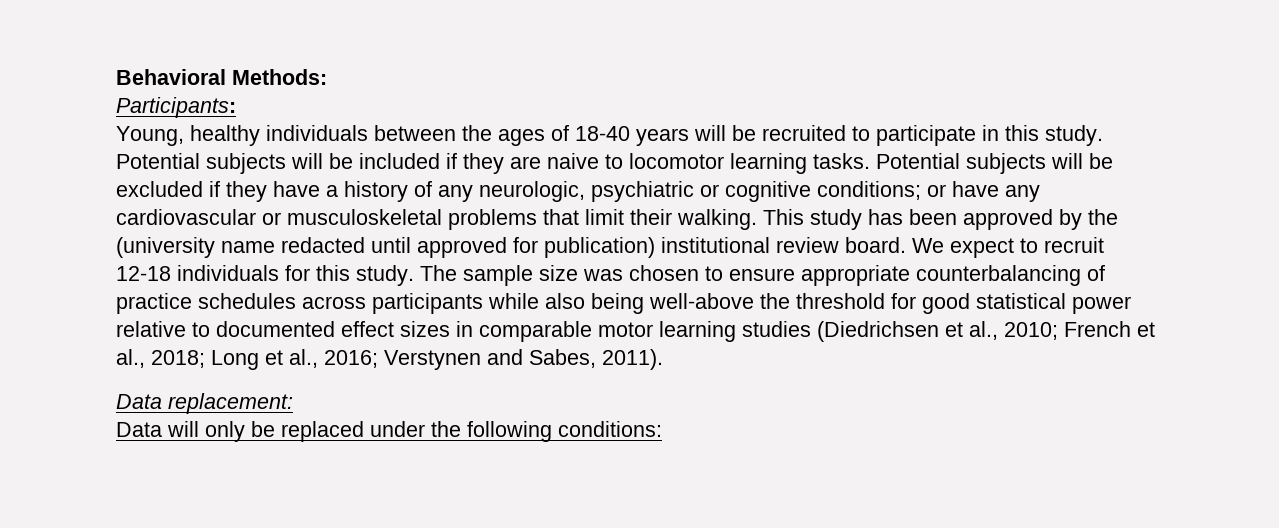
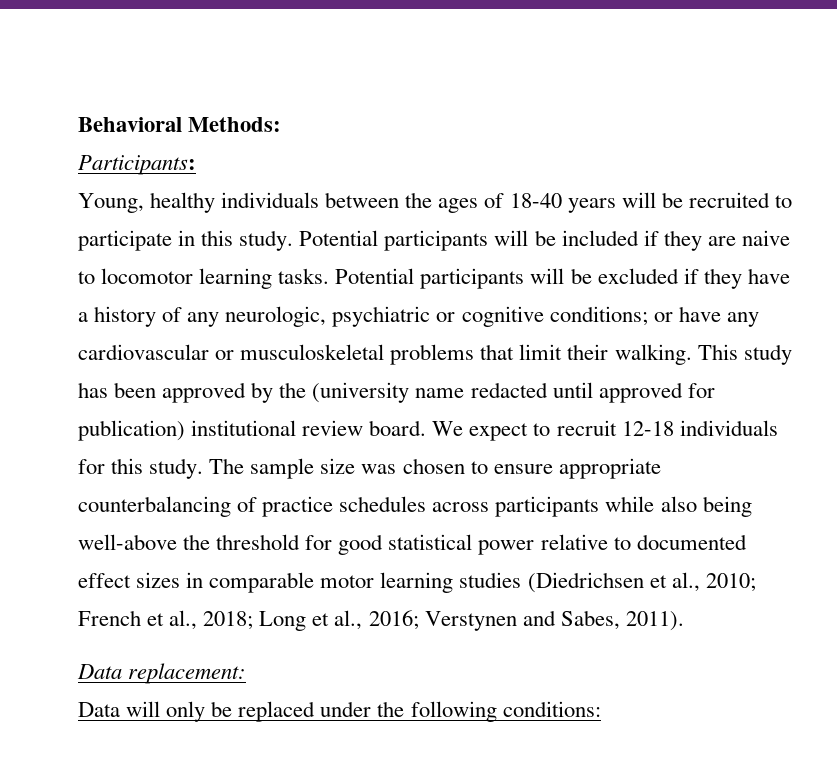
[206,153,286,174] subjects -> [384,230,489,251] participants
[966,153,1046,174] subjects -> [420,268,525,289] participants

